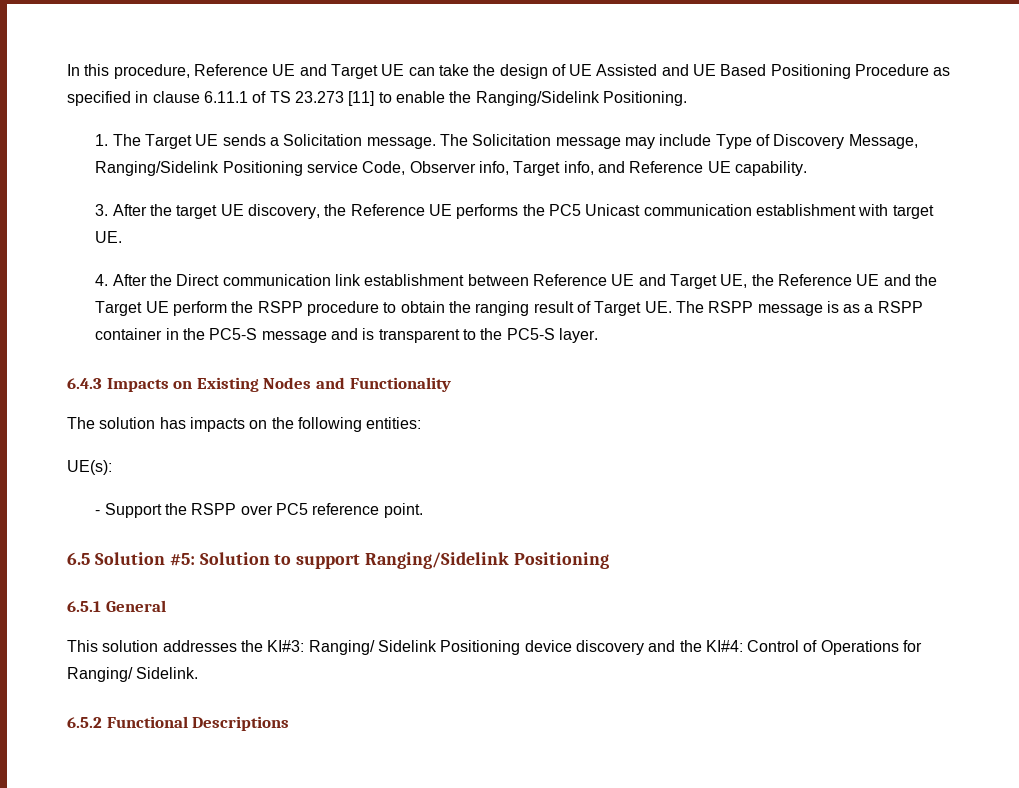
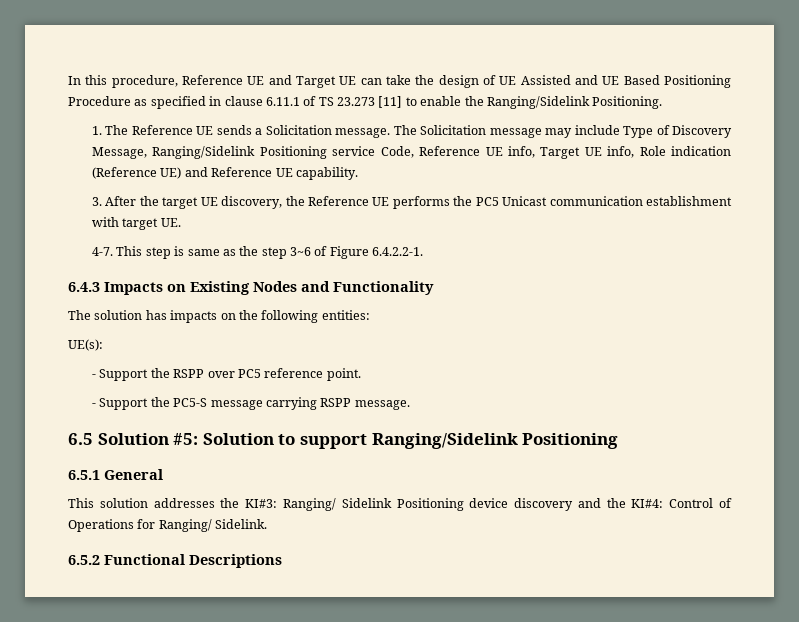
[145,134,193,149] Target -> [131,125,193,135] Reference
[409,161,594,176] Observer info, Target info, -> [419,146,731,159] [92,167,182,179] Reference UE info, Target UE info, Role indication (Reference UE)
[95,274,937,289] [95,301,923,316] [95,328,598,343] 4. After the Direct communication link establishment between Reference UE and Target UE, the Reference UE and the Target UE perform the RSPP procedure to obtain the ranging result of Target UE. The RSPP message is as a RSPP container in the PC5-S message and is transparent to the PC5-S layer. -> [92,246,424,259] 4-7. This step is same as the step 3~6 of Figure 6.4.2.2-1.
(423, 510) none -> [92,397,410,410] // - Support the PC5-S message carrying RSPP message.

